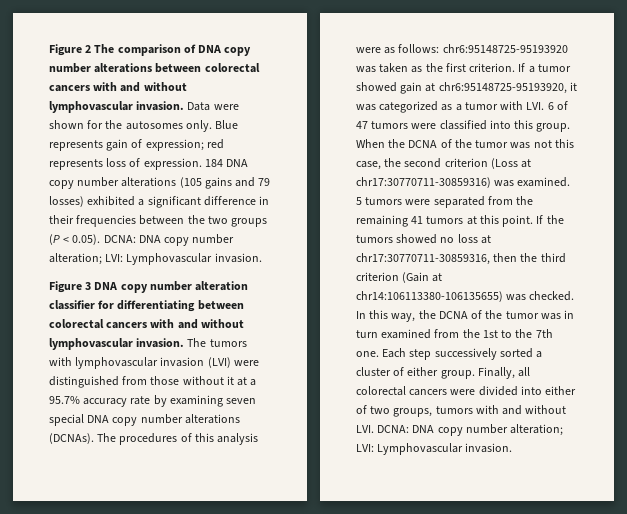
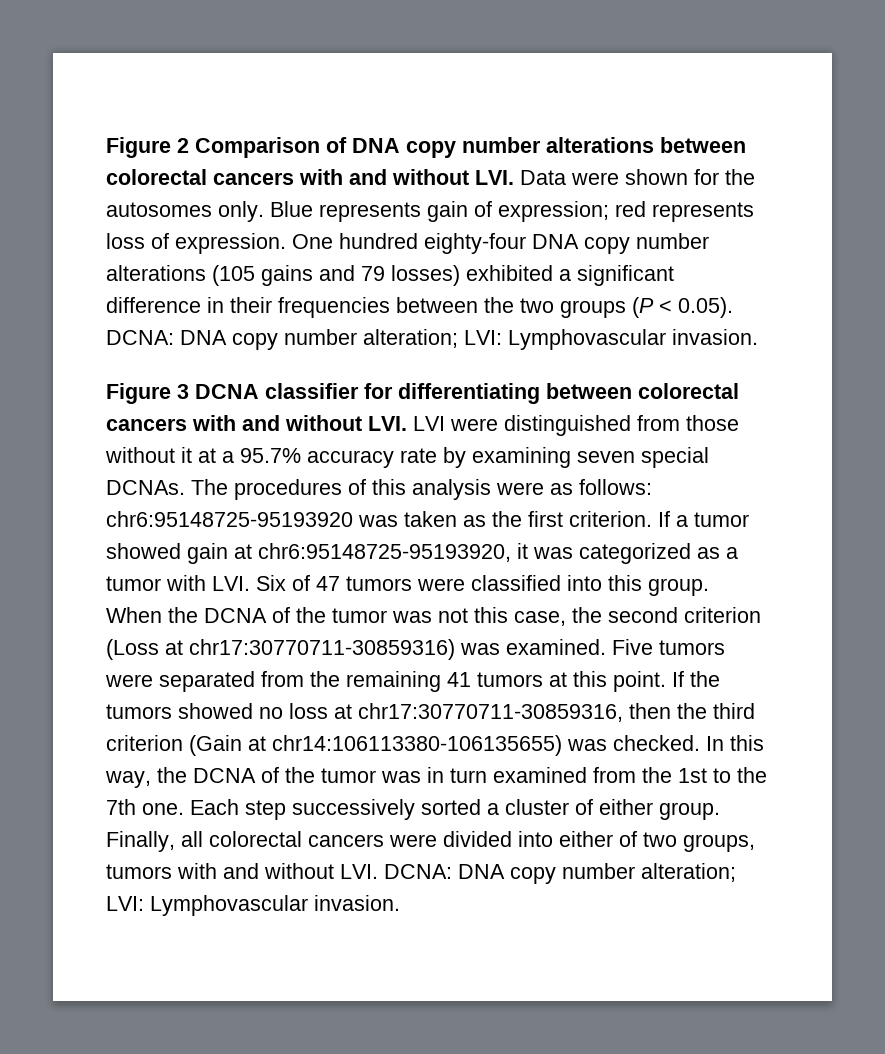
[94,44,181,56] The comparison -> [195,137,320,158] Comparison
[49,101,185,113] lymphovascular invasion. -> [475,170,514,185] LVI.
[204,159,223,167] 184 -> [292,233,526,254] One hundred eighty-four
[94,281,249,293] DNA copy number alteration -> [195,384,259,399] DCNA
[49,338,247,350] [49,357,231,369] lymphovascular invasion. The tumors with lymphovascular invasion (LVI) -> [368,416,445,431] LVI. LVI
[87,414,240,426] [49,433,94,444] DNA copy number alterations (DCNAs). -> [106,480,185,495] DCNAs.
[547,102,554,110] 6 -> [256,575,286,591] Six
[356,197,362,205] 5 -> [612,639,653,655] Five

